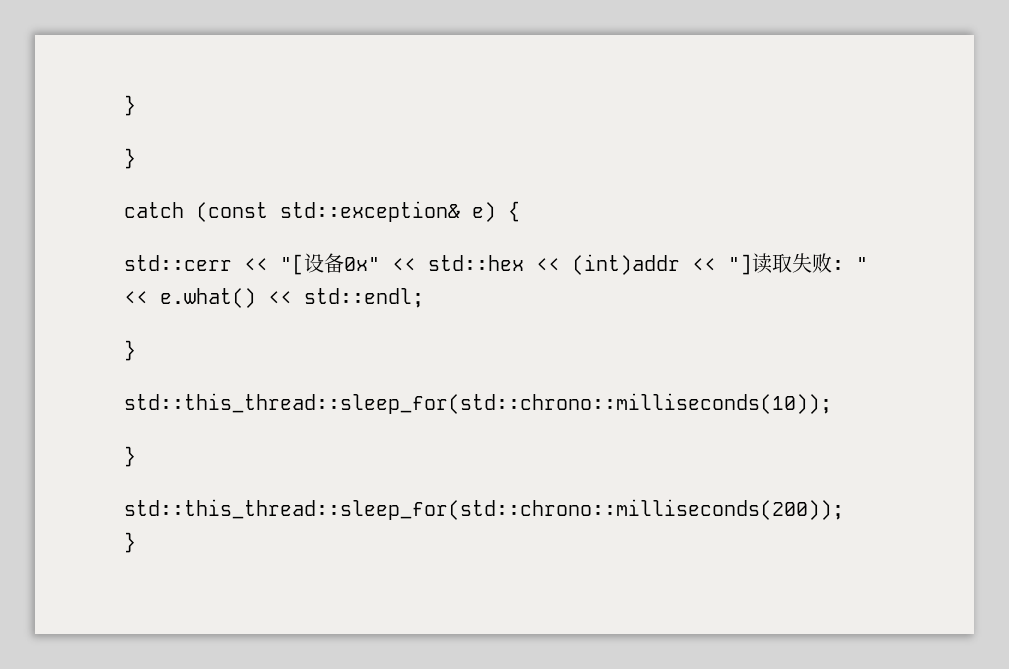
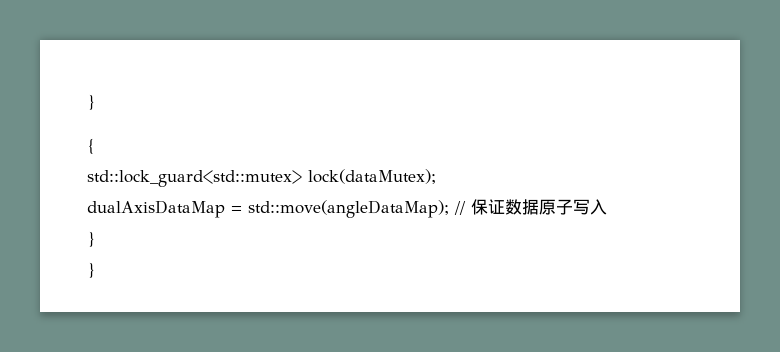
[124,95,136,116] [124,148,136,169] [124,201,520,222] [124,253,868,275] [124,288,424,308] [124,340,136,361] [124,393,832,414] [124,446,136,467] [124,499,844,520] } // } // catch (const std::exception& e) { // std::cerr << "[设备0x" << std::hex << (int)addr << "]读取失败: " << e.what() << std::endl; // } // std::this_thread::sleep_for(std::chrono::milliseconds(10)); // } // std::this_thread::sleep_for(std::chrono::milliseconds(200)); -> [87,94,96,110] [87,138,96,154] [87,169,436,187] [87,199,607,218] [87,231,96,247] } // { // std::lock_guard<std::mutex> lock(dataMutex); // dualAxisDataMap = std::move(angleDataMap); // 保证数据原子写入 // }

